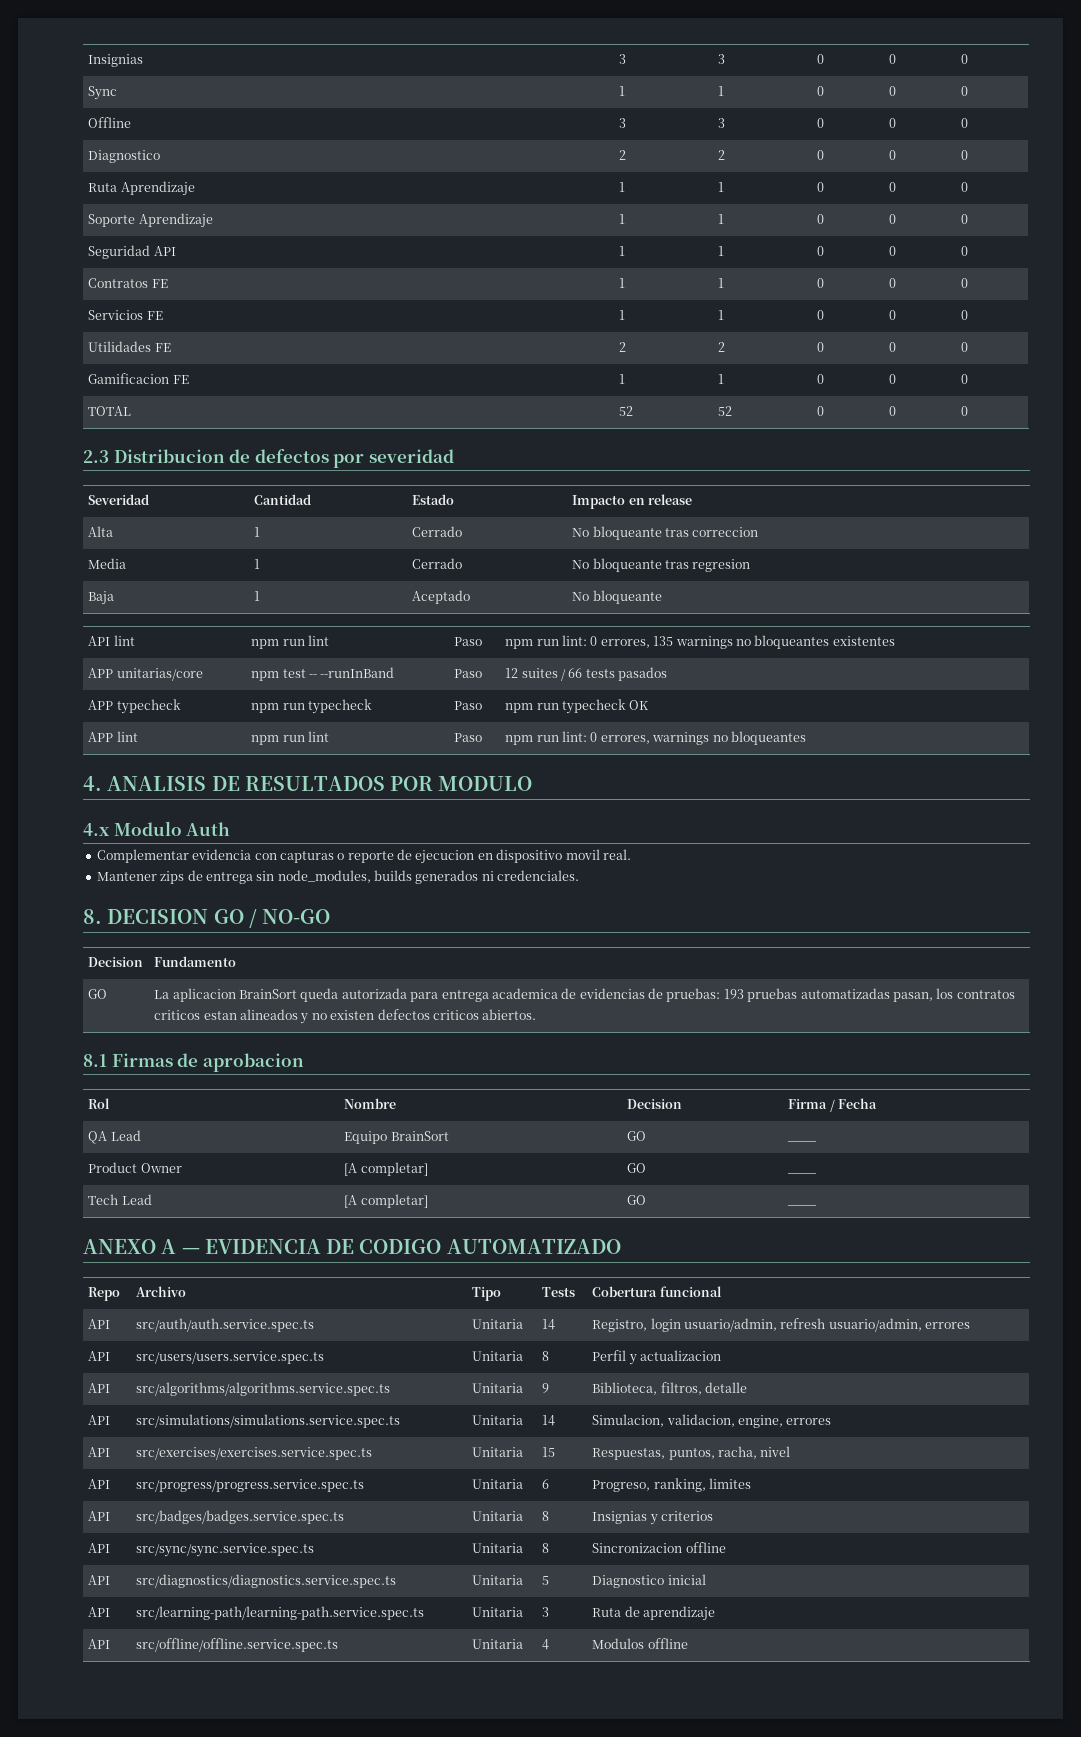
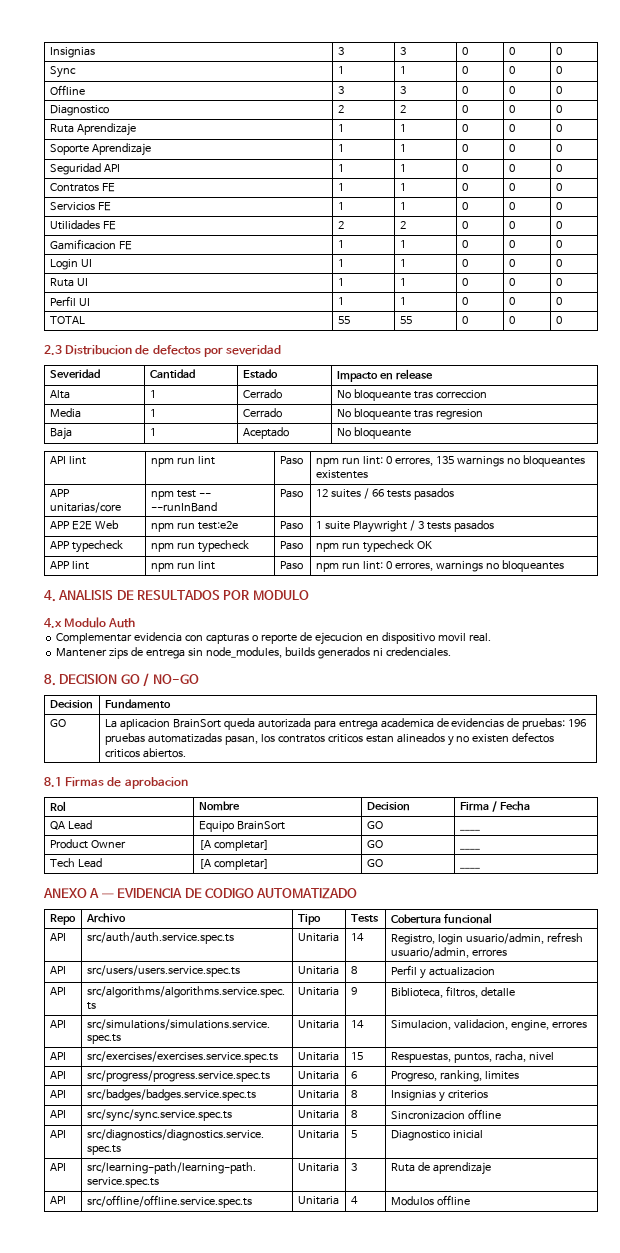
(969, 379) none -> [49,259,92,270] [337,259,344,267] [399,259,406,267] [461,259,468,267] [508,259,515,267] [555,259,562,267] [49,278,88,287] [337,278,344,286] [399,278,406,286] [461,278,468,286] [508,278,515,286] [555,278,562,286] [49,296,90,306] [337,297,344,305] [399,297,406,305] [461,297,468,305] [508,297,515,305] [555,297,562,305] // Login UI | 1 | 1 | 0 | 0 | 0 // Ruta UI | 1 | 1 | 0 | 0 | 0 // Perfil UI | 1 | 1 | 0 | 0 | 0
[619,406,634,416] [718,406,733,416] 52 | 52 -> [337,316,350,324] [399,316,412,324] 55 | 55
(668, 674) none -> [49,520,119,530] [150,521,238,532] [279,521,303,530] [315,520,494,533] // APP E2E Web | npm run test:e2e | Paso | 1 suite Playwright / 3 tests pasados
[723,989,744,999] 193 -> [568,719,587,727] 196

